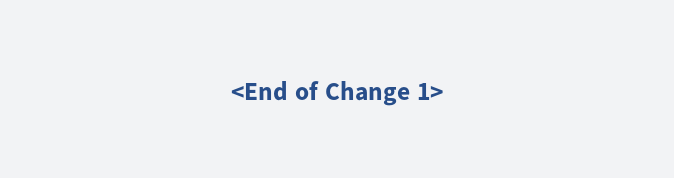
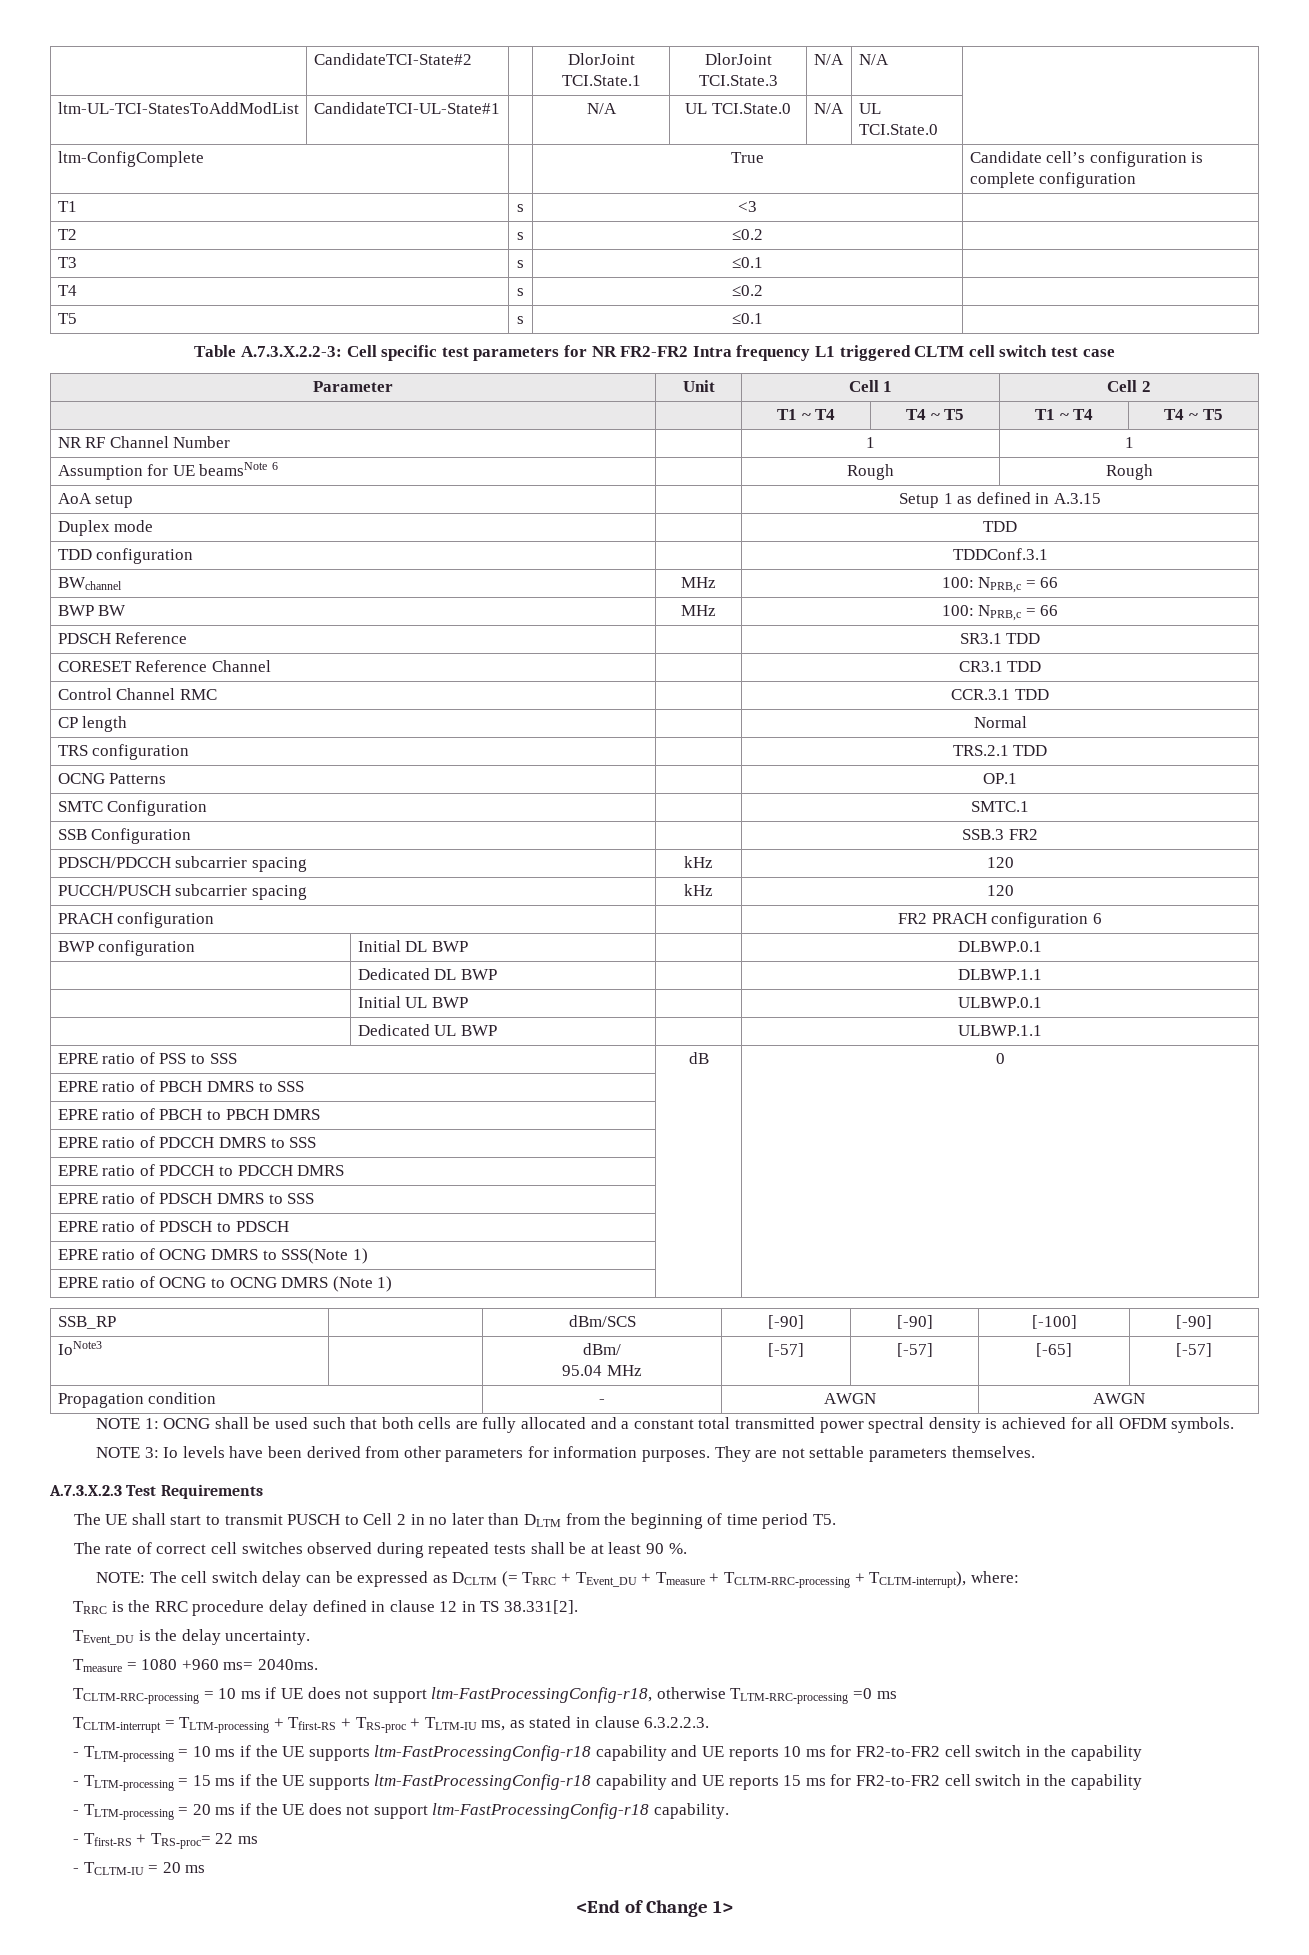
(231, 91) none -> [313,53,472,65] [567,53,635,65] [561,75,641,86] [704,53,772,65] [698,75,778,86] [813,54,844,65] [858,54,889,65] [57,102,299,114] [313,102,500,114] [586,103,617,114] [685,103,791,114] [813,103,844,114] [858,103,881,114] [858,124,938,135] [57,151,204,167] [730,152,764,163] [969,151,1204,167] [969,172,1137,188] [57,201,77,212] [517,204,524,212] [737,201,757,212] [57,229,77,240] [517,232,524,240] [731,229,763,240] [57,257,77,268] [517,260,524,268] [731,257,763,268] [57,285,77,296] [517,288,524,296] [731,285,763,296] [57,313,77,324] [517,316,524,324] [731,313,763,324] [194,345,1115,361] [313,381,393,392] [682,380,715,392] [848,380,893,392] [1107,380,1151,392] [776,409,836,420] [905,409,965,420] [1034,409,1094,420] [1164,409,1223,420] [57,436,231,448] [866,437,875,448] [1124,437,1134,448] [57,462,279,480] [847,464,894,480] [1105,464,1153,480] [57,493,134,508] [899,492,1101,508] [57,520,154,536] [982,521,1017,532] [57,548,194,564] [952,548,1048,560] [57,577,122,590] [681,577,716,588] [941,577,1059,593] [57,605,127,616] [681,605,716,616] [941,605,1059,621] [57,632,188,644] [959,633,1041,644] [57,660,271,672] [958,661,1042,672] [57,688,217,700] [951,689,1049,700] [57,716,128,732] [973,716,1027,728] [57,744,190,760] [952,745,1048,756] [57,773,167,784] [982,773,1017,784] [57,800,208,816] [970,801,1029,812] [57,828,192,844] [962,829,1038,840] [57,856,307,872] [684,856,713,868] [986,857,1014,868] [57,884,307,900] [684,884,713,896] [986,885,1014,896] [57,912,215,928] [898,912,1102,928] [57,940,196,956] [357,940,468,952] [957,941,1042,952] [357,968,497,980] [957,969,1042,980] [357,996,468,1008] [957,997,1042,1008] [357,1024,497,1036] [957,1025,1042,1036] [57,1052,237,1064] [688,1052,709,1064] [995,1053,1005,1064] [57,1080,305,1092] [57,1108,321,1120] [57,1136,317,1148] [57,1164,345,1176] [57,1192,315,1204] [57,1220,289,1232] [57,1248,368,1264] [57,1276,393,1292] [57,1316,116,1329] [568,1315,636,1327] [768,1315,804,1329] [896,1315,933,1329] [1031,1315,1077,1329] [1176,1315,1212,1329] [57,1341,102,1355] [583,1343,621,1355] [562,1365,642,1376] [768,1343,804,1357] [896,1343,933,1357] [1036,1343,1072,1357] [1176,1343,1212,1357] [57,1392,217,1408] [599,1399,605,1404] [824,1393,876,1404] [1092,1393,1145,1404] [95,1417,1235,1433] [95,1446,1035,1462] [49,1484,263,1499] [73,1513,837,1529] [73,1542,687,1558] [95,1571,1019,1588] [72,1600,579,1616] [72,1629,311,1645] [72,1659,318,1672] [72,1687,897,1704] [72,1716,710,1733] [72,1745,1142,1762] [72,1774,1142,1791] [72,1803,730,1820] [72,1833,258,1849] [72,1862,206,1875] | CandidateTCI-State#2 | | DlorJoint TCI.State.1 | DlorJoint TCI.State.3 | N/A | N/A | // ltm-UL-TCI-StatesToAddModList | CandidateTCI-UL-State#1 | | N/A | UL TCI.State.0 | N/A | UL TCI.State.0 | // ltm-ConfigComplete | | True | Candidate cell’s configuration is complete configuration // T1 | s | <3 | // T2 | s | ≤0.2 | // T3 | s | ≤0.1 | // T4 | s | ≤0.2 | // T5 | s | ≤0.1 | // Table A.7.3.X.2.2-3: Cell specific test parameters for NR FR2-FR2 Intra frequency L1 triggered CLTM cell switch test case // Parameter | Unit | Cell 1 | Cell 2 // | | T1 ~ T4 | T4 ~ T5 | T1 ~ T4 | T4 ~ T5 // NR RF Channel Number | | 1 | 1 // Assumption for UE beamsNote 6 | | Rough | Rough // AoA setup | | Setup 1 as defined in A.3.15 // Duplex mode | | TDD // TDD configuration | | TDDConf.3.1 // BWchannel | MHz | 100: NPRB,c = 66 // BWP BW | MHz | 100: NPRB,c = 66 // PDSCH Reference | | SR3.1 TDD // CORESET Reference Channel | | CR3.1 TDD // Control Channel RMC | | CCR.3.1 TDD // CP length | | Normal // TRS configuration | | TRS.2.1 TDD // OCNG Patterns | | OP.1 // SMTC Configuration | | SMTC.1 // SSB Configuration | | SSB.3 FR2 // PDSCH/PDCCH subcarrier spacing | kHz | 120 // PUCCH/PUSCH subcarrier spacing | kHz | 120 // PRACH configuration | | FR2 PRACH configuration 6 // BWP configuration | Initial DL BWP | | DLBWP.0.1 // | Dedicated DL BWP | | DLBWP.1.1 // | Initial UL BWP | | ULBWP.0.1 // | Dedicated UL BWP | | ULBWP.1.1 // EPRE ratio of PSS to SSS | dB | 0 // EPRE ratio of PBCH DMRS to SSS | | // EPRE ratio of PBCH to PBCH DMRS | | // EPRE ratio of PDCCH DMRS to SSS | | // EPRE ratio of PDCCH to PDCCH DMRS | | // EPRE ratio of PDSCH DMRS to SSS | | // EPRE ratio of PDSCH to PDSCH | | // EPRE ratio of OCNG DMRS to SSS(Note 1) | | // EPRE ratio of OCNG to OCNG DMRS (Note 1) | | // SSB_RP | | dBm/SCS | [-90] | [-90] | [-100] | [-90] // IoNote3 | | dBm/ // 95.04 MHz | [-57] | [-57] | [-65] | [-57] // Propagation condition | - | AWGN | AWGN // NOTE 1: OCNG shall be used such that both cells are fully allocated and a constant total transmitted power spectral density is achieved for all OFDM symbols. // NOTE 3: Io levels have been derived from other parameters for information purposes. They are not settable parameters themselves. // A.7.3.X.2.3 Test Requirements // The UE shall start to transmit PUSCH to Cell 2 in no later than DLTM from the beginning of time period T5. // The rate of correct cell switches observed during repeated tests shall be at least 90 %. // NOTE: The cell switch delay can be expressed as DCLTM (= TRRC + TEvent_DU + Tmeasure + TCLTM-RRC-processing + TCLTM-interrupt), where: // TRRC is the RRC procedure delay defined in clause 12 in TS 38.331[2]. // TEvent_DU is the delay uncertainty. // Tmeasure = 1080 +960 ms= 2040ms. // TCLTM-RRC-processing = 10 ms if UE does not support ltm-FastProcessingConfig-r18, otherwise TLTM-RRC-processing =0 ms // TCLTM-interrupt = TLTM-processing + Tfirst-RS + TRS-proc + TLTM-IU ms, as stated in clause 6.3.2.2.3. // - TLTM-processing = 10 ms if the UE supports ltm-FastProcessingConfig-r18 capability and UE reports 10 ms for FR2-to-FR2 cell switch in the capability // - TLTM-processing = 15 ms if the UE supports ltm-FastProcessingConfig-r18 capability and UE reports 15 ms for FR2-to-FR2 cell switch in the capability // - TLTM-processing = 20 ms if the UE does not support ltm-FastProcessingConfig-r18 capability. // - Tfirst-RS + TRS-proc= 22 ms // - TCLTM-IU = 20 ms //

